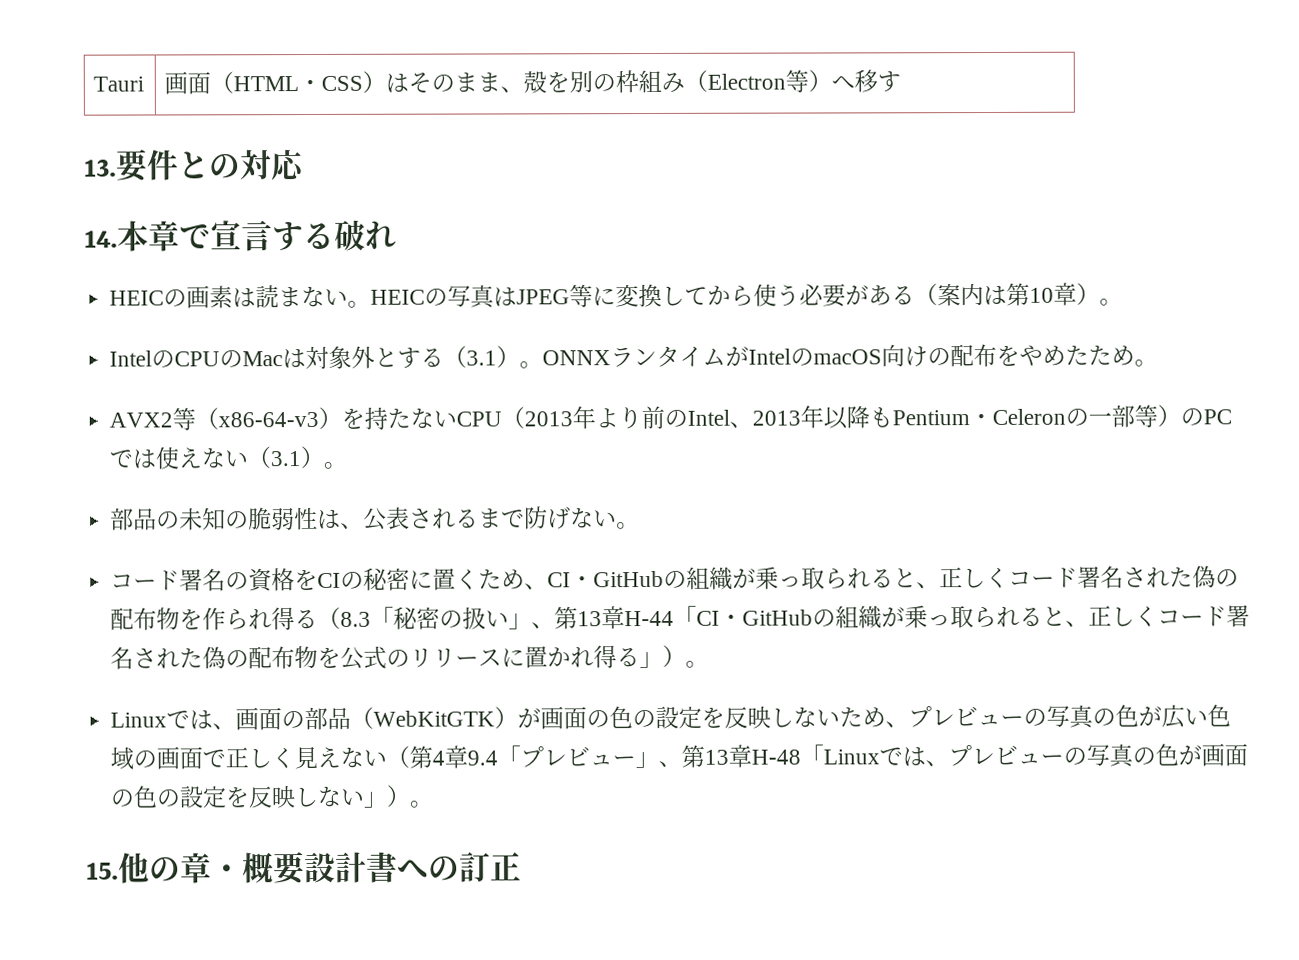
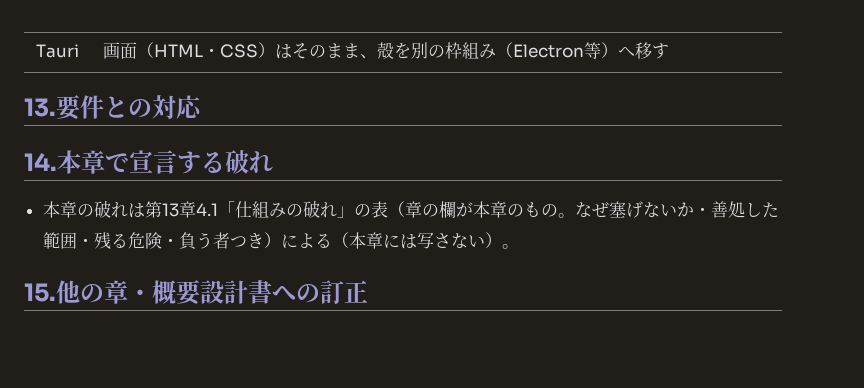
[109,282,1124,309] [109,343,1159,370] [109,404,1233,431] [109,445,348,470] [110,506,641,531] [110,565,1240,593] [110,604,1251,631] [110,644,710,670] [110,704,1232,731] [110,743,1249,770] [110,785,388,809] HEICの画素は読まない。HEICの写真はJPEG等に変換してから使う必要がある（案内は第10章）。 // IntelのCPUのMacは対象外とする（3.1）。ONNXランタイムがIntelのmacOS向けの配布をやめたため。 // AVX2等（x86-64-v3）を持たないCPU（2013年より前のIntel、2013年以降もPentium・Celeronの一部等）のPCでは使えない（3.1）。 // 部品の未知の脆弱性は、公表されるまで防げない。 // コード署名の資格をCIの秘密に置くため、CI・GitHubの組織が乗っ取られると、正しくコード署名された偽の配布物を作られ得る（8.3「秘密の扱い」、第13章H-44「CI・GitHubの組織が乗っ取られると、正しくコード署名された偽の配布物を公式のリリースに置かれ得る」）。 // Linuxでは、画面の部品（WebKitGTK）が画面の色の設定を反映しないため、プレビューの写真の色が広い色域の画面で正しく見えない（第4章9.4「プレビュー」、第13章H-48「Linuxでは、プレビューの写真の色が画面の色の設定を反映しない」 -> [42,200,779,218] [42,232,485,250] 本章の破れは第13章4.1「仕組みの破れ」の表（章の欄が本章のもの。なぜ塞げないか・善処した範囲・残る危険・負う者つき）による（本章には写さない

